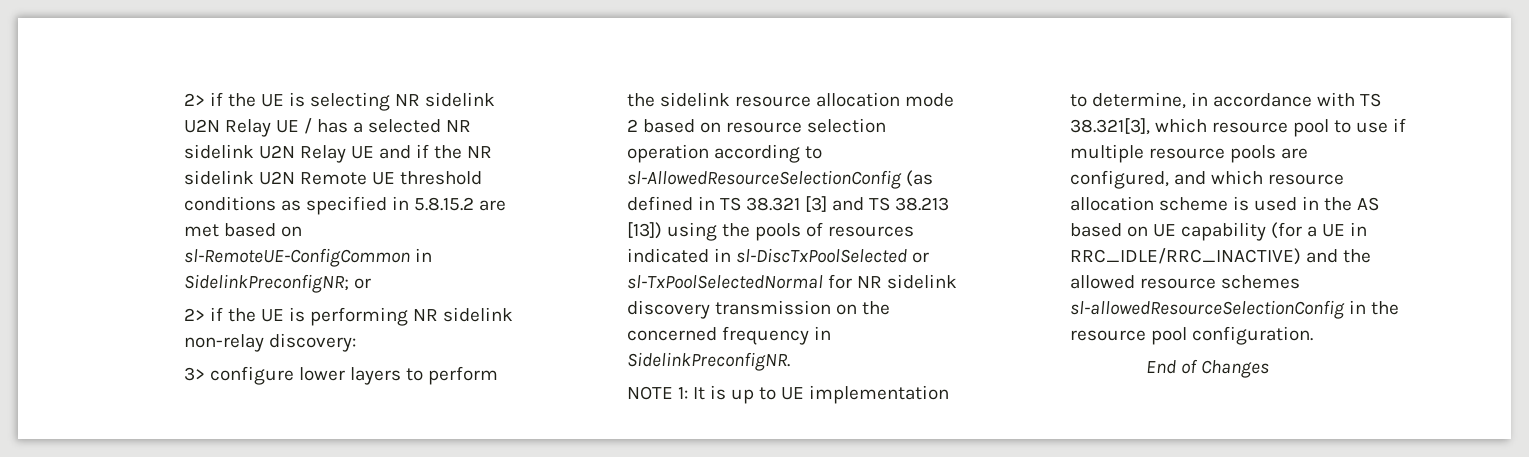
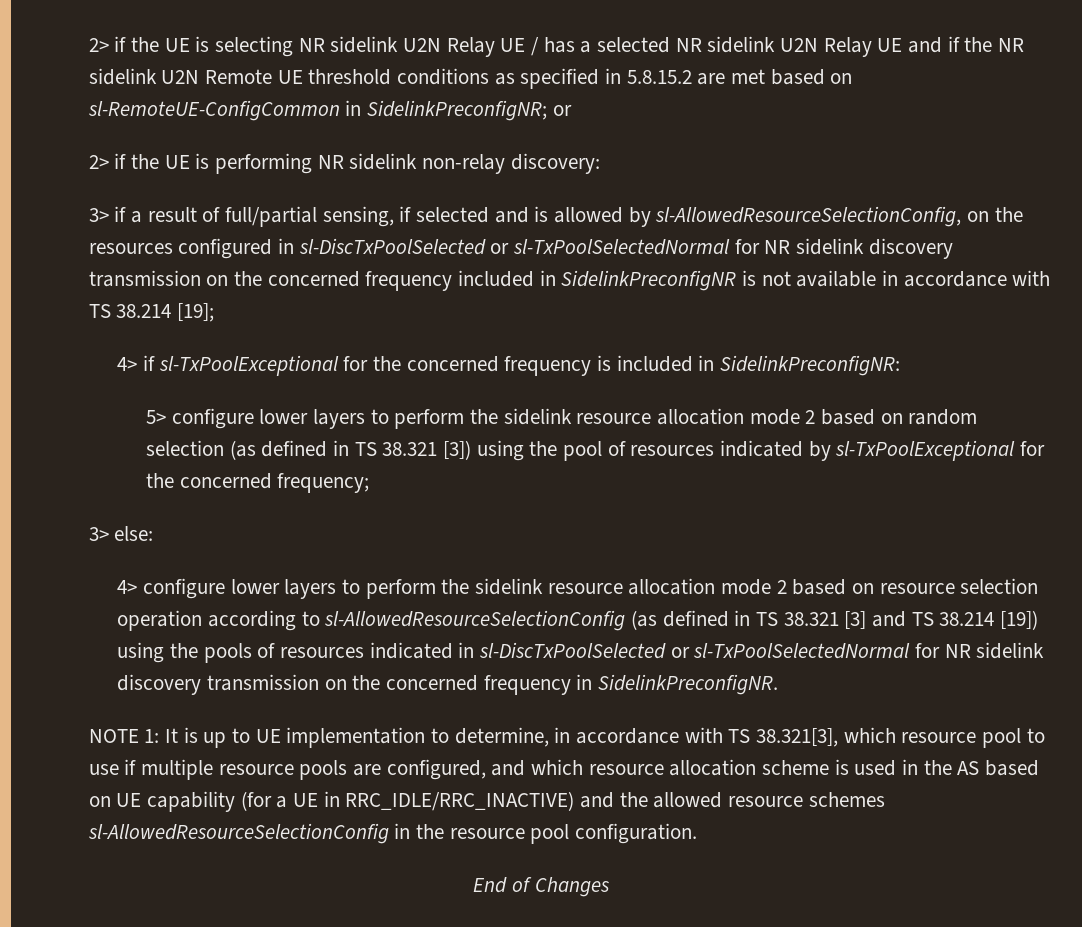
(205, 374) none -> [114,206,1023,227] [88,238,953,259] [88,270,1051,291] [88,303,214,322] [117,355,900,376] [146,408,978,429] [146,440,1046,461] [146,473,370,493] [88,526,154,541] [117,580,138,594] if a result of full/partial sensing, if selected and is allowed by sl-AllowedResourceSelectionConfig, on the resources configured in sl-DiscTxPoolSelected or sl-TxPoolSelectedNormal for NR sidelink discovery transmission on the concerned frequency included in SidelinkPreconfigNR is not available in accordance with TS 38.214 [19]; // 4> if sl-TxPoolExceptional for the concerned frequency is included in SidelinkPreconfigNR: // 5> configure lower layers to perform the sidelink resource allocation mode 2 based on random selection (as defined in TS 38.321 [3]) using the pool of resources indicated by sl-TxPoolExceptional for the concerned frequency; // 3> else: // 4>
[895,197,950,211] [626,222,662,239] 38.213 [13]) -> [939,610,1038,630] 38.214 [19])
[1069,300,1345,319] sl-allowedResourceSelectionConfig -> [87,823,389,844] sl-AllowedResourceSelectionConfig

